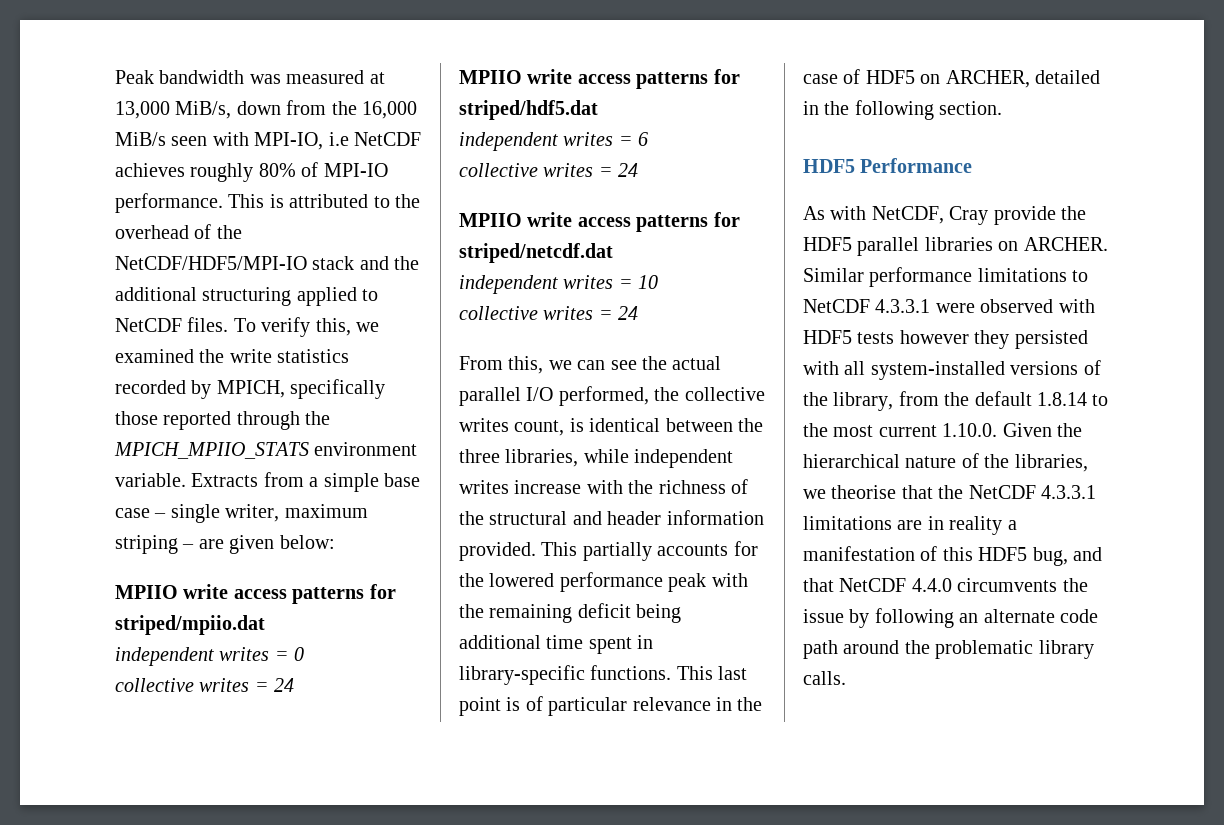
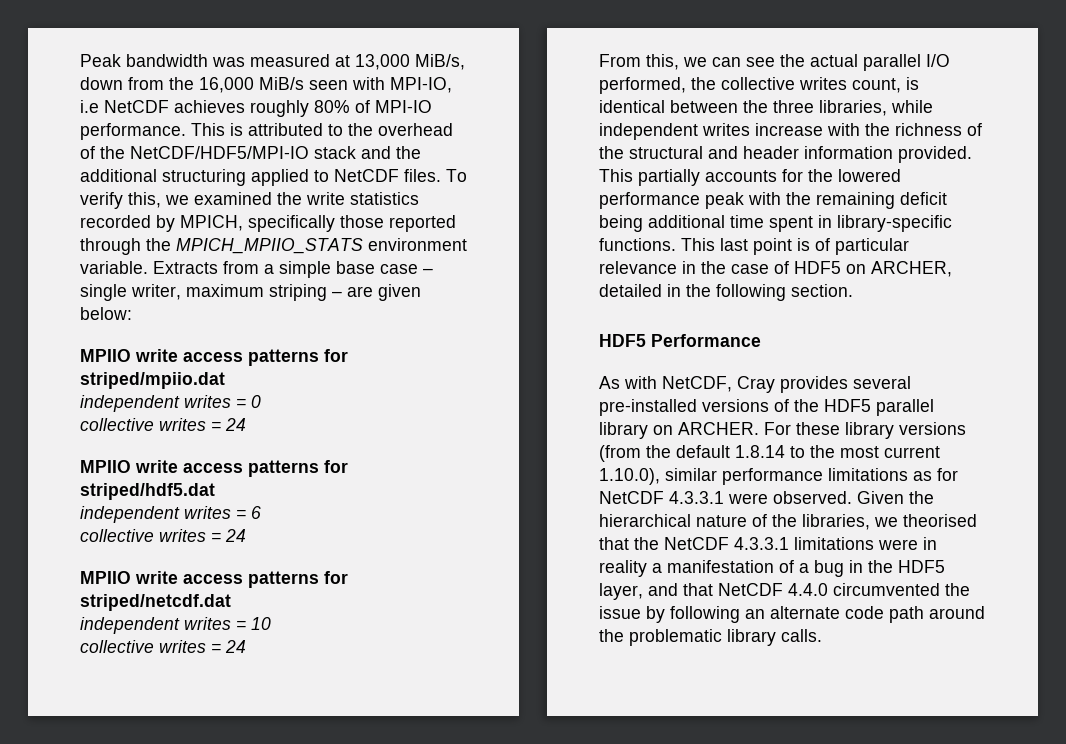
[993,206,1056,225] provide -> [780,376,911,393] [599,399,789,416] provides several pre-installed versions of
[924,237,993,251] libraries -> [599,422,648,439] library
[803,267,1089,287] [803,299,1095,313] [803,330,1088,349] [803,360,1101,380] [803,391,939,411] Similar performance limitations to NetCDF 4.3.3.1 were observed with HDF5 tests however they persisted with all system-installed versions of the library, from -> [764,422,966,439] [599,445,641,462] For these library versions (from
[942,423,998,437] 1.10.0. -> [599,468,958,485] [599,491,852,504] 1.10.0), similar performance limitations as for NetCDF 4.3.3.1 were observed.
[831,485,897,499] theorise -> [903,514,977,527] theorised
[897,520,923,530] are -> [878,539,918,550] were
[942,547,1068,566] this HDF5 bug, -> [799,560,945,577] [599,583,643,600] a bug in the HDF5 layer,
[957,578,1058,592] circumvents -> [833,583,940,596] circumvented

